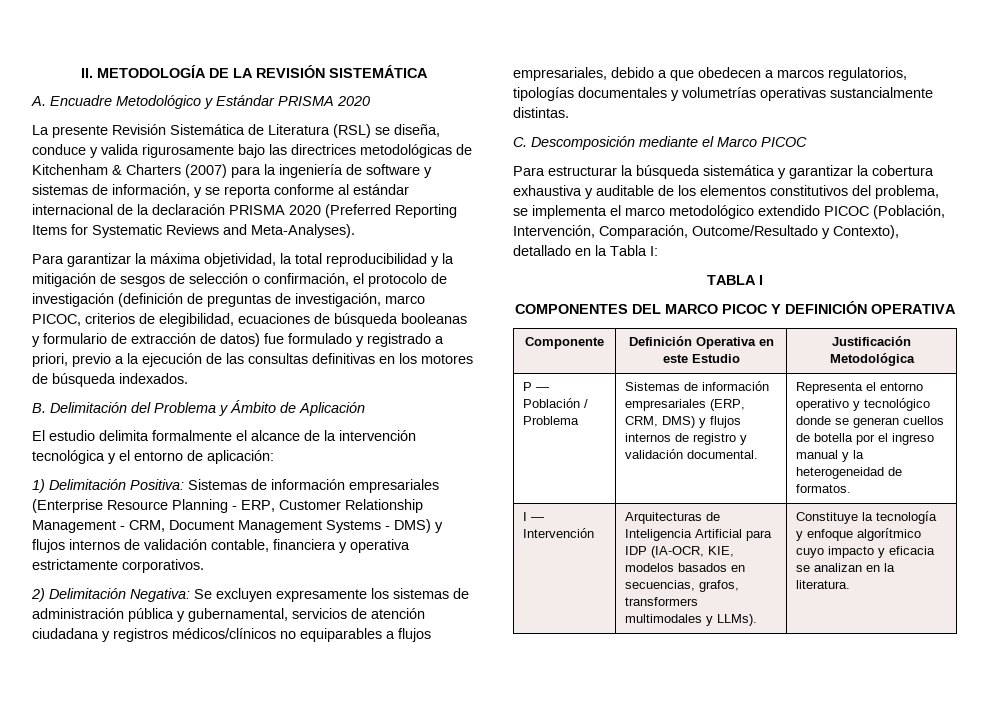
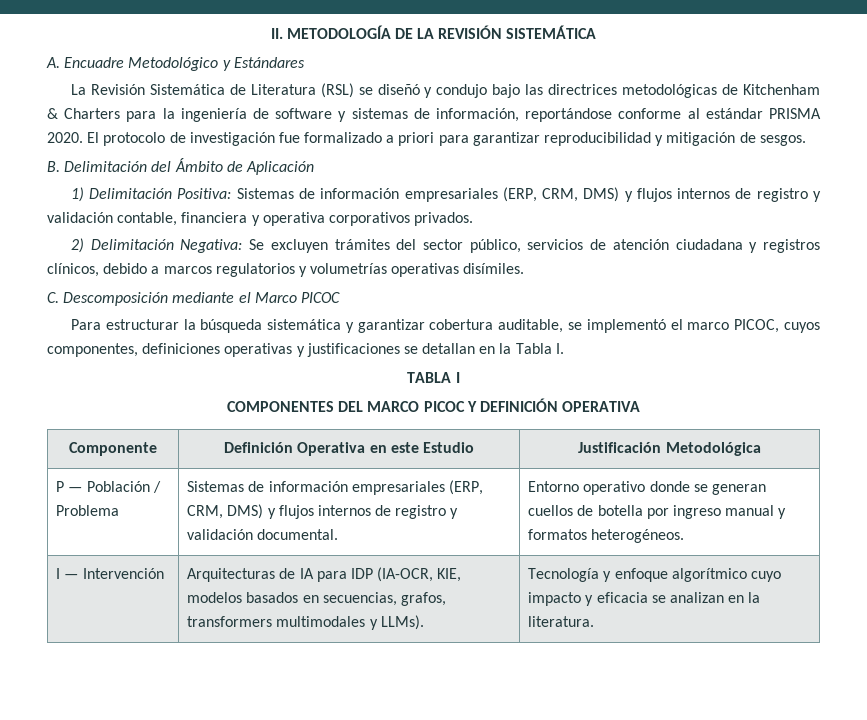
[216,95,370,106] Estándar PRISMA 2020 -> [233,57,305,68] Estándares
[52,125,108,138] presente -> (86, 89) none
[394,124,440,137] [32,144,234,158] diseña, conduce y valida rigurosamente -> [377,84,488,98] diseñó y condujo
[185,164,227,178] (2007) -> (121, 113) none
[194,184,409,198] [32,204,457,218] [32,224,355,238] [32,253,454,267] [32,273,447,287] [32,293,425,307] [32,313,467,327] [32,333,444,347] [32,353,473,367] [32,373,188,387] y se reporta conforme al estándar internacional de la declaración PRISMA 2020 (Preferred Reporting Items for Systematic Reviews and Meta-Analyses). // Para garantizar la máxima objetividad, la total reproducibilidad y la mitigación de sesgos de selección o confirmación, el protocolo de investigación (definición de preguntas de investigación, marco PICOC, criterios de elegibilidad, ecuaciones de búsqueda booleanas y formulario de extracción de datos) fue formulado y registrado a priori, previo a la ejecución de las consultas definitivas en los motores de búsqueda indexados. -> [525,108,822,122] [47,132,806,146] reportándose conforme al estándar PRISMA 2020. El protocolo de investigación fue formalizado a priori para garantizar reproducibilidad y mitigación de sesgos.
[154,402,228,416] Problema y -> (172, 166) none
[32,430,416,441] [32,450,274,464] // El estudio delimita formalmente el alcance de la intervención tecnológica y el entorno de aplicación: -> (314, 168) none
[32,499,423,513] [32,519,443,533] [32,539,140,553] (Enterprise Resource Planning - ERP, Customer Relationship Management - CRM, Document Management Systems - DMS) y flujos internos de -> [502,187,822,202] (ERP, CRM, DMS) y flujos internos de registro y
[32,559,204,573] estrictamente corporativos. -> [328,212,474,226] corporativos privados.
[276,588,469,602] [32,608,288,622] expresamente los sistemas de administración pública y gubernamental, -> [334,239,521,253] trámites del sector público,
[172,628,431,642] [513,67,907,81] [513,87,667,101] médicos/clínicos no equiparables a flujos empresariales, debido a que obedecen a marcos regulatorios, tipologías documentales -> [47,263,295,277] clínicos, debido a marcos regulatorios
[830,87,933,98] [513,107,569,118] sustancialmente distintas. -> [463,263,525,274] disímiles.
[857,165,934,176] [513,185,939,199] [513,205,945,219] [513,225,899,239] [513,245,571,256] la cobertura exhaustiva y auditable de los elementos constitutivos del problema, se implementa el marco metodológico extendido PICOC (Población, Intervención, Comparación, Outcome/Resultado y Contexto), detallado -> [429,319,820,333] [47,343,476,357] cobertura auditable, se implementó el marco PICOC, cuyos componentes, definiciones operativas y justificaciones se detallan
[650,246,658,256] I: -> [555,343,564,354] I.
[796,382,924,394] [796,398,931,411] Representa el entorno operativo y tecnológico -> [528,481,646,495] Entorno operativo
[878,433,889,442] el -> (669, 513) none
[853,450,865,459] [796,467,903,479] [796,484,852,493] la heterogeneidad de formatos. -> [528,529,685,543] formatos heterogéneos.
[625,529,743,541] Inteligencia Artificial -> [299,568,314,579] IA
[796,511,938,524] Constituye la tecnología -> [528,568,600,582] Tecnología

